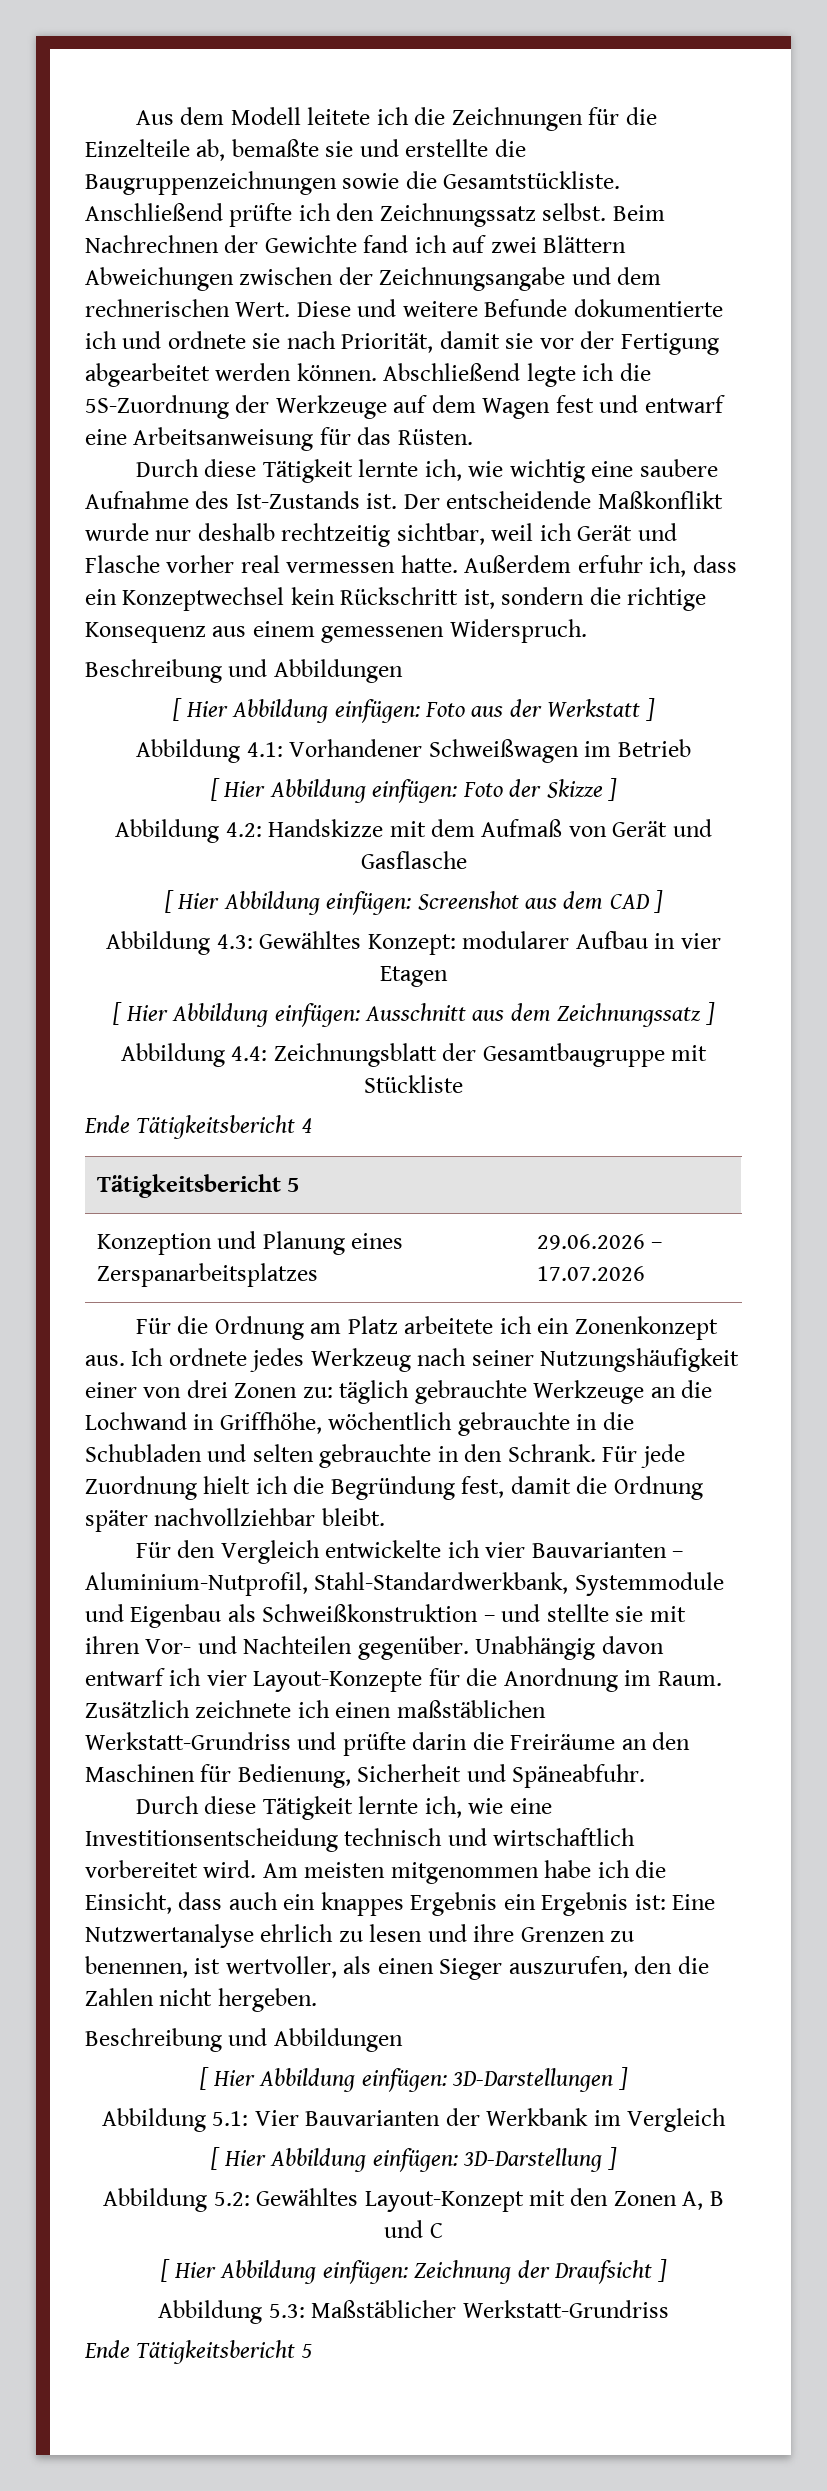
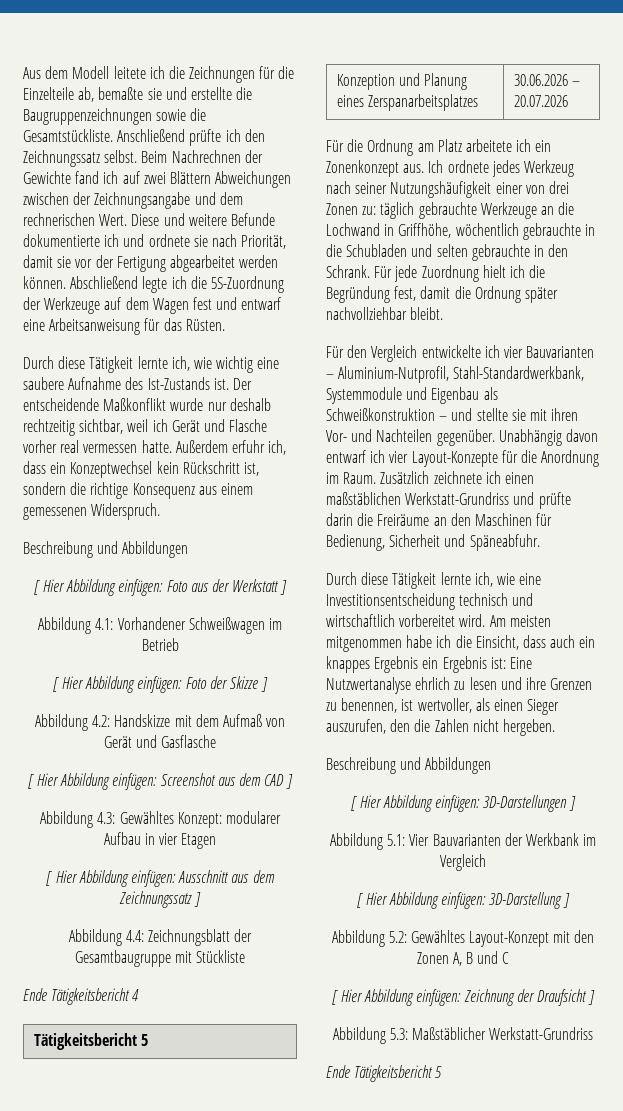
[536,1234,663,1250] [536,1266,645,1281] 29.06.2026 – 17.07.2026 -> [513,74,580,86] [513,95,568,107] 30.06.2026 – 20.07.2026

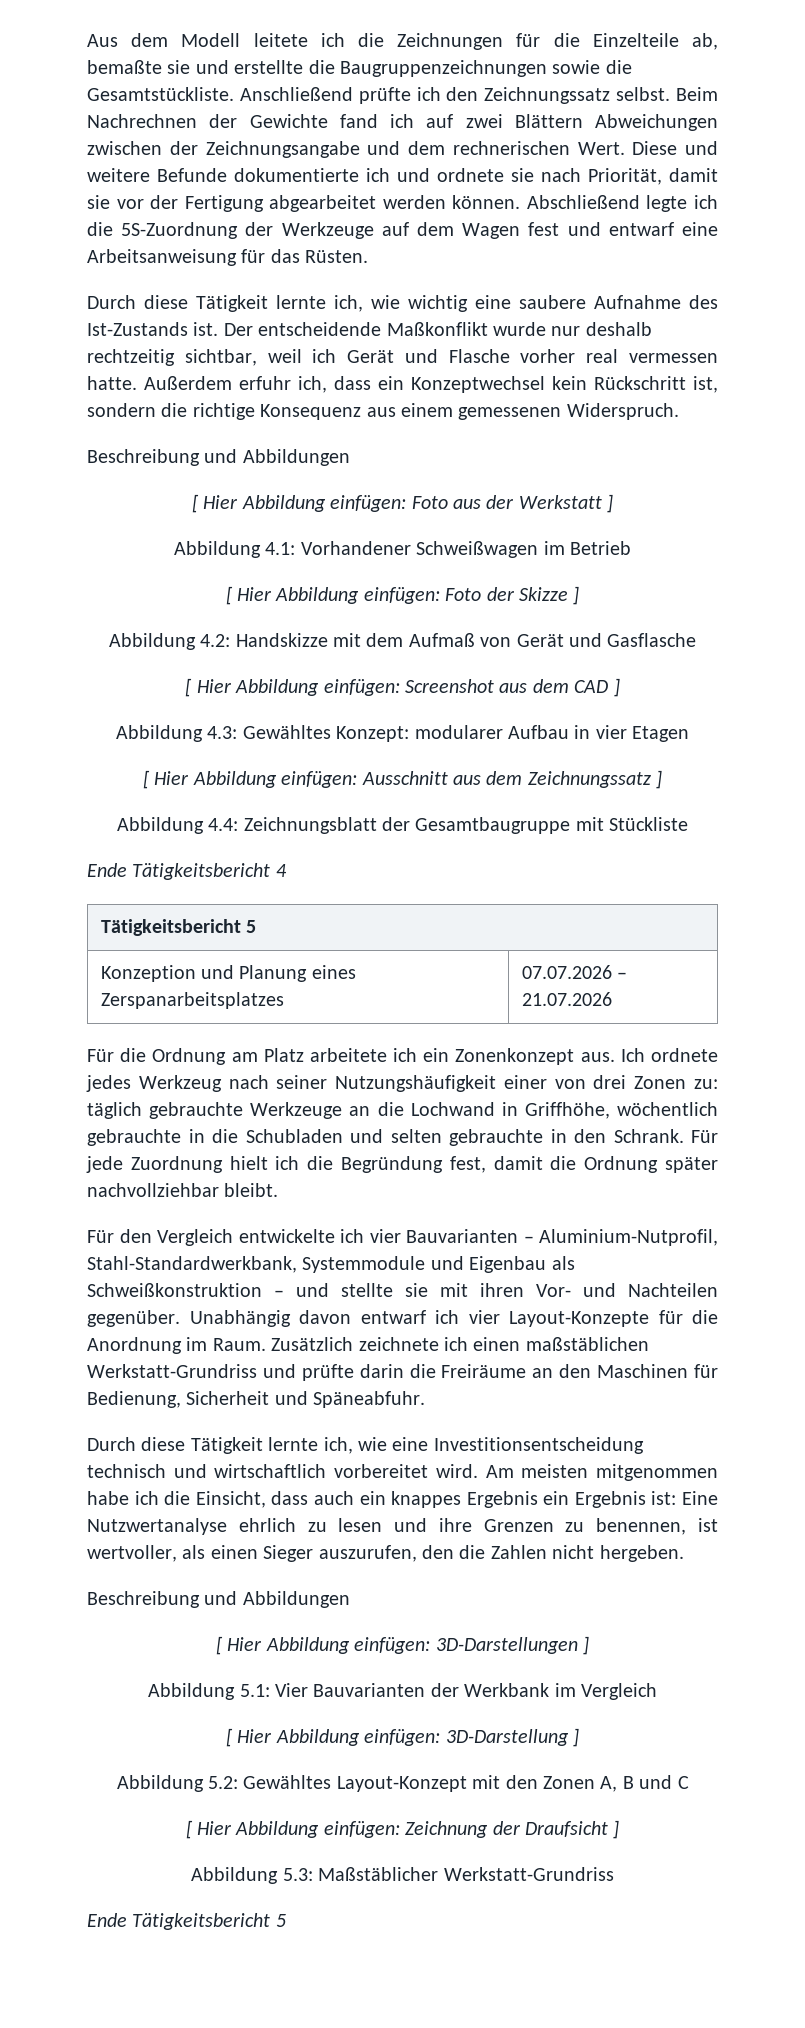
[513,74,580,86] [513,95,568,107] 30.06.2026 – 20.07.2026 -> [521,965,628,979] [521,992,612,1006] 07.07.2026 – 21.07.2026

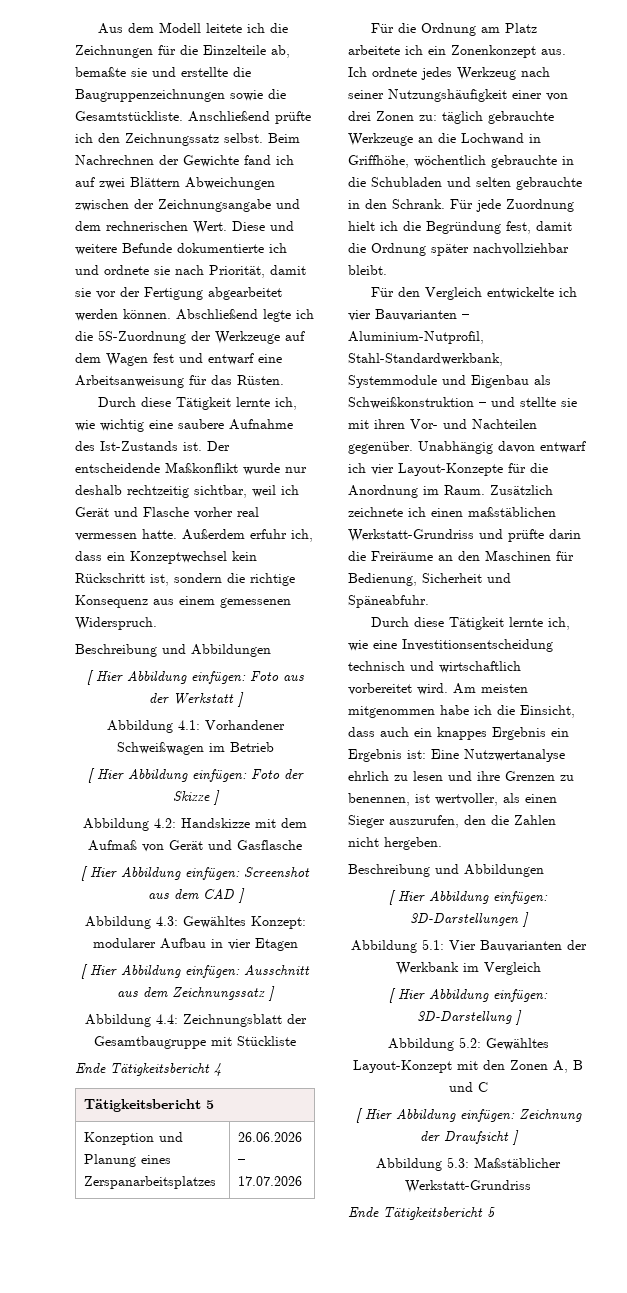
[521,965,628,979] [521,992,612,1006] 07.07.2026 – 21.07.2026 -> [238,1132,303,1142] [238,1159,246,1164] [238,1176,303,1186] 26.06.2026 – 17.07.2026

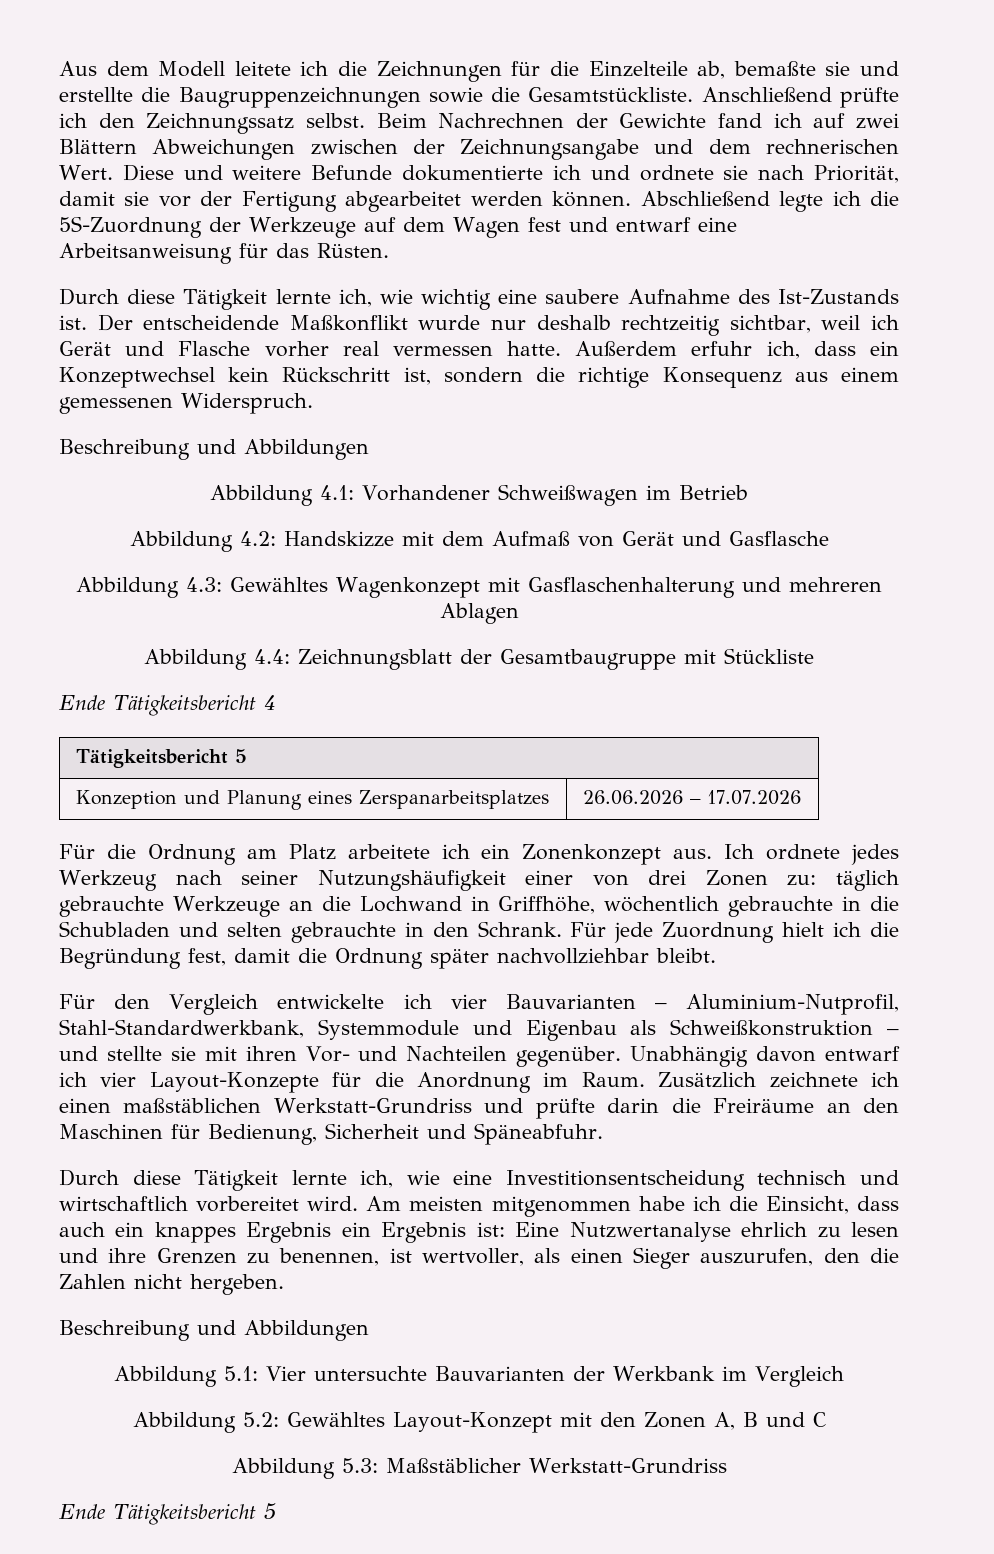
[86,670,304,685] [148,692,244,707] // [ Hier Abbildung einfügen: Foto aus der Werkstatt ] -> (369, 449) none
[87,768,304,783] [172,790,220,805] // [ Hier Abbildung einfügen: Foto der Skizze ] -> (748, 492) none
[81,866,310,881] [147,888,245,903] [84,916,306,929] [92,938,298,951] [81,964,310,979] [117,986,275,1001] [ Hier Abbildung einfügen: Screenshot aus dem CAD ] // Abbildung 4.3: Gewähltes Konzept: modularer Aufbau in vier Etagen // [ Hier Abbildung einfügen: Ausschnitt aus dem Zeichnungssatz ] -> [76,577,882,598] [439,603,519,624] Abbildung 4.3: Gewähltes Wagenkonzept mit Gasflaschenhalterung und mehreren Ablagen
[389,890,548,905] [409,912,529,927] // [ Hier Abbildung einfügen: 3D-Darstellungen ] -> (369, 1330) none
(476, 945) none -> [314,1366,428,1381] untersuchte
[389,988,548,1003] [416,1010,522,1025] // [ Hier Abbildung einfügen: 3D-Darstellung ] -> (844, 1376) none
[355,1108,582,1123] [419,1130,519,1145] // [ Hier Abbildung einfügen: Zeichnung der Draufsicht ] -> (826, 1419) none

